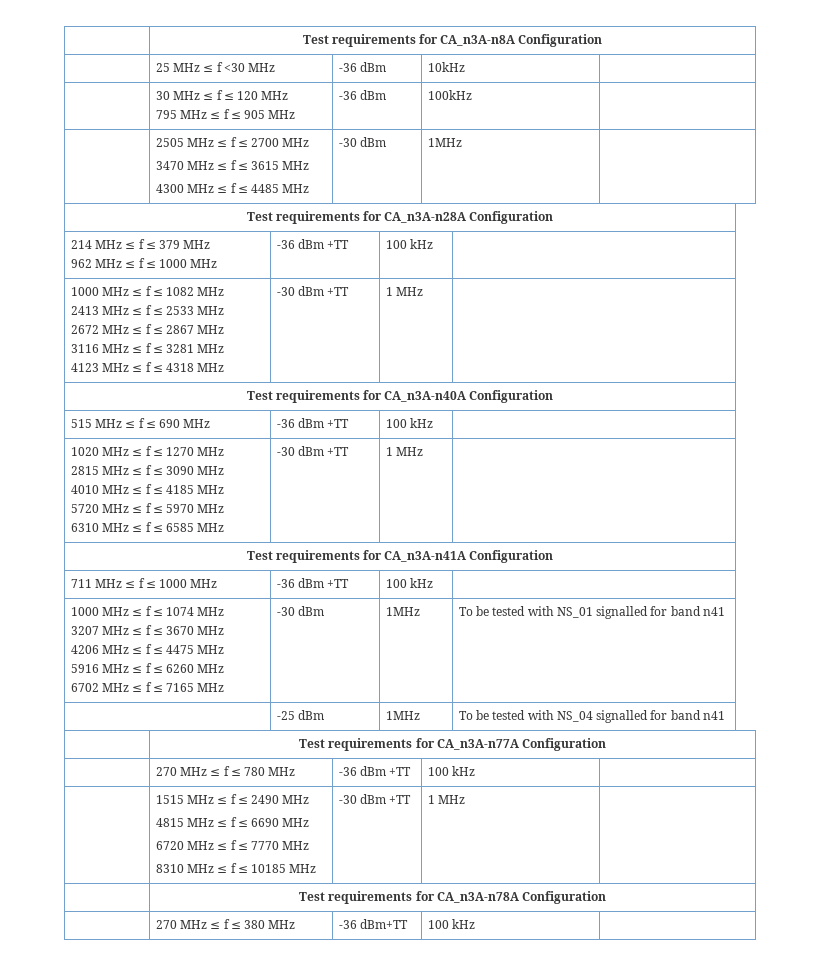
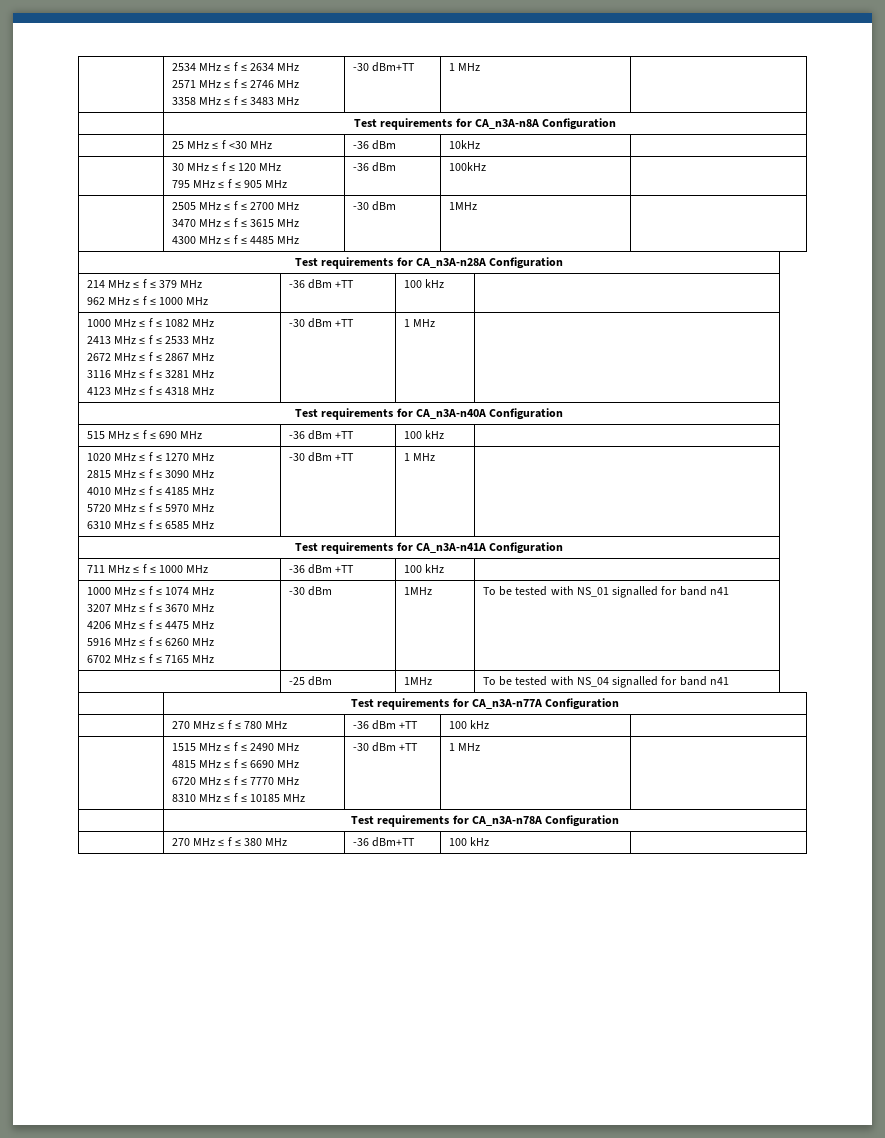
(302, 39) none -> [171,62,300,71] [171,79,300,88] [171,96,300,105] [352,62,416,72] [448,63,481,71] | 2534 MHz ≤ f ≤ 2634 MHz // 2571 MHz ≤ f ≤ 2746 MHz // 3358 MHz ≤ f ≤ 3483 MHz | -30 dBm+TT | 1 MHz | //

